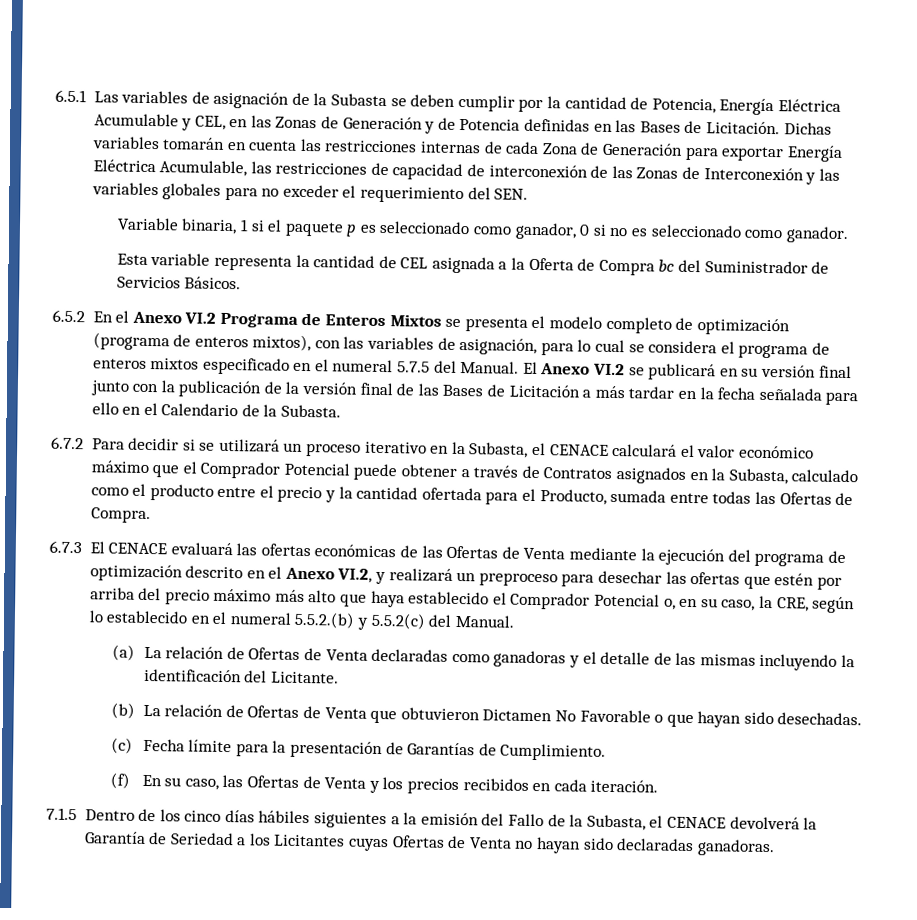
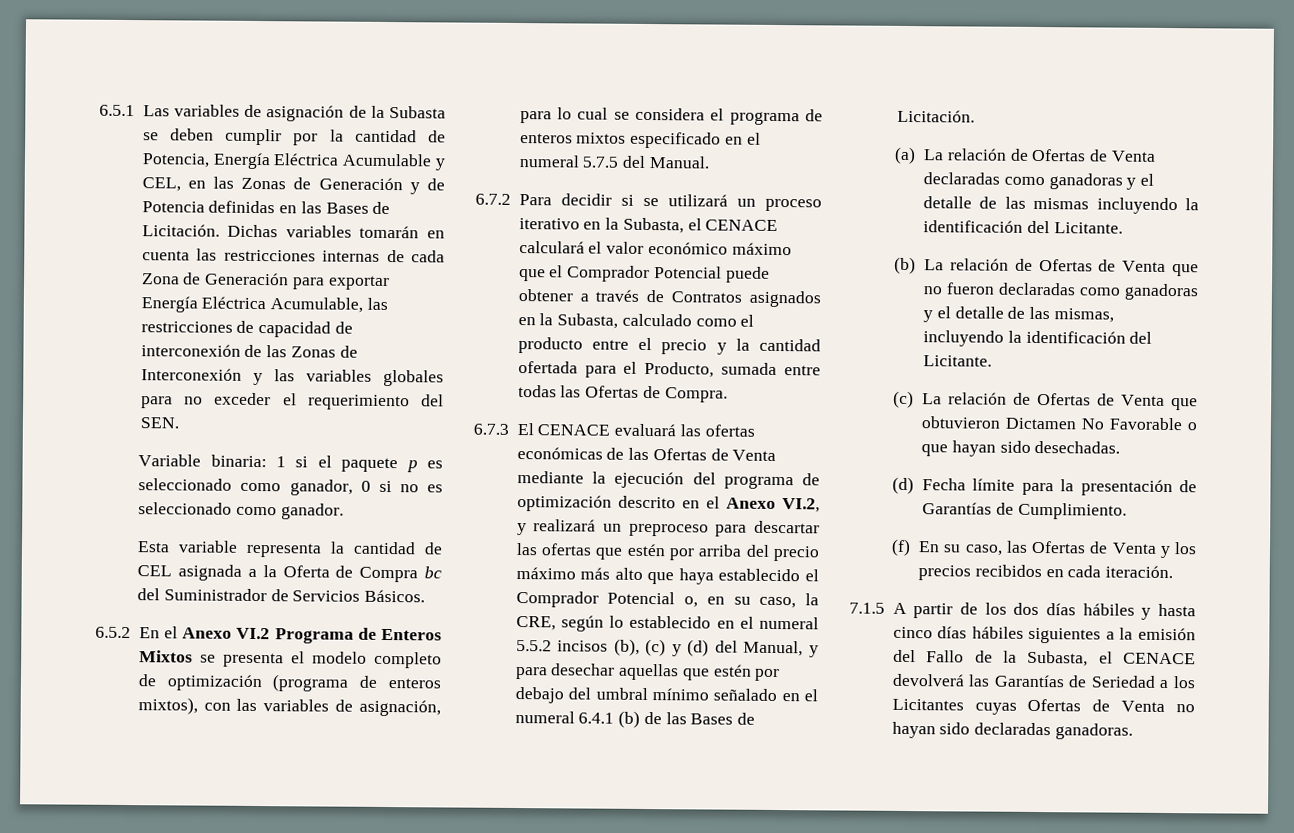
[181,218,238,235] binaria, -> [210,454,267,468] binaria:
[522,361,852,381] [90,380,859,406] [91,402,342,418] El Anexo VI.2 se publicará en su versión final junto con la publicación de la versión final de las Bases de Licitación a más tardar en la fecha señalada para ello en el Calendario de la Subasta. -> (709, 162) none
[597,570,662,584] desechar -> [754,520,820,534] descartar
[294,611,514,630] 5.5.2.(b) y 5.5.2(c) del Manual. -> [515,638,819,658] [514,663,781,682] [514,686,818,704] [514,710,756,728] [896,109,975,123] 5.5.2 incisos (b), (c) y (d) del Manual, y para desechar aquellas que estén por debajo del umbral mínimo señalado en el numeral 6.4.1 (b) de las Bases de Licitación.
(398, 716) none -> [923,282,1199,301] [923,306,1114,323] [923,330,1153,347] [923,355,993,367] [893,390,1198,411] no fueron declaradas como ganadoras y el detalle de las mismas, incluyendo la identificación del Licitante. // (c) La relación de Ofertas de Venta que
[110,737,133,754] (c) -> [892,476,915,495] (d)
[84,808,181,822] Dentro de los -> [892,602,1196,620] A partir de los dos días hábiles y hasta
[803,817,818,830] [84,831,146,844] la Garantía -> [968,674,1065,688] las Garantías

